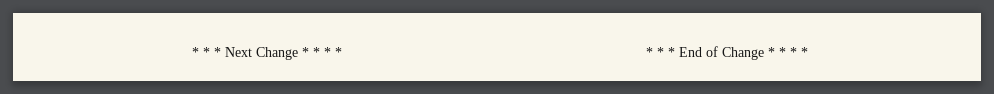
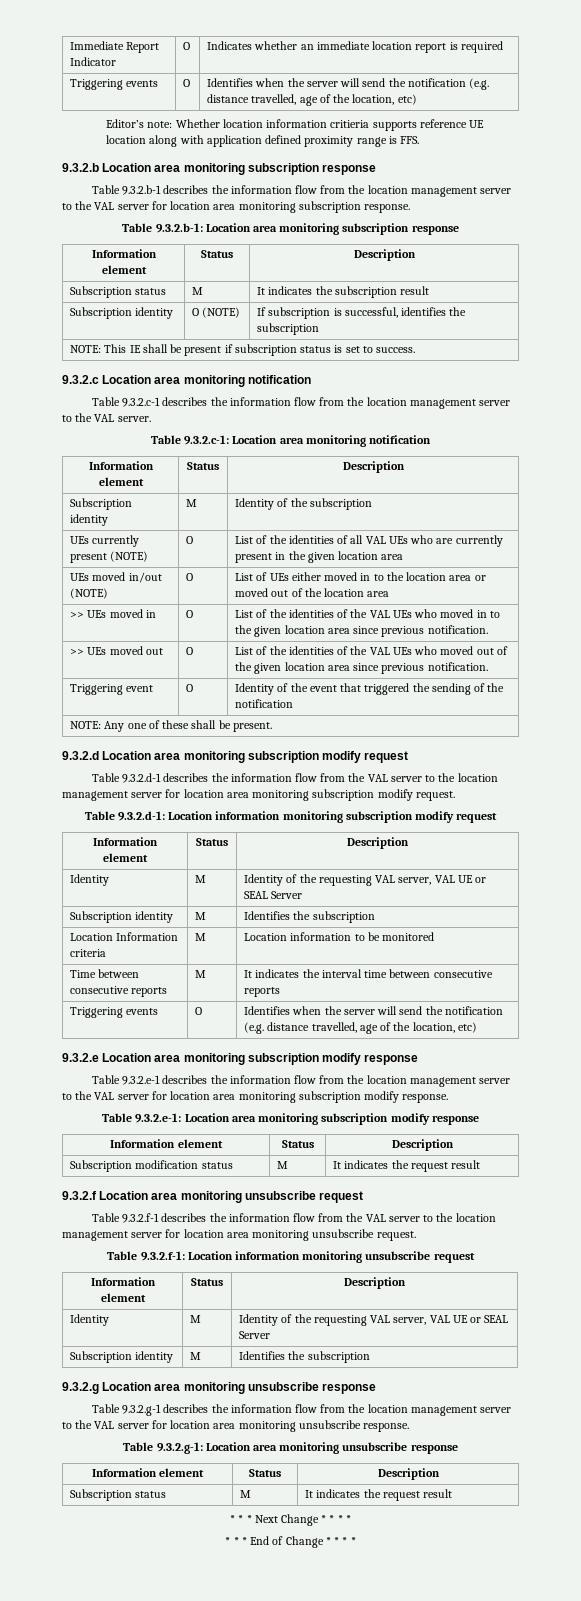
(192, 52) none -> [70,41,160,53] [70,57,117,66] [183,42,191,50] [207,41,503,53] [70,79,159,90] [183,79,191,87] [207,78,490,90] [207,94,417,106] [106,119,485,131] [106,135,420,147] [62,163,377,175] [91,185,512,197] [62,201,411,213] [122,223,459,235] [91,249,157,258] [101,265,147,274] [201,250,234,258] [353,249,416,261] [70,286,167,298] [192,287,204,295] [257,286,430,298] [70,307,174,319] [192,307,241,318] [257,307,467,319] [257,323,320,335] [70,344,416,356] [62,375,311,387] [91,397,511,409] [62,413,151,422] [150,435,432,447] [88,461,154,470] [98,477,144,486] [187,462,219,470] [342,461,405,473] [70,498,133,510] [70,514,109,526] [186,499,198,507] [235,498,372,510] [70,535,140,547] [70,551,149,563] [186,536,194,544] [235,535,503,547] [235,551,404,563] [70,572,162,583] [70,588,109,599] [186,573,194,581] [235,572,486,581] [235,588,390,597] [70,609,156,618] [186,610,194,618] [235,609,500,618] [235,625,488,637] [70,646,163,655] [186,647,194,655] [235,646,508,655] [235,662,488,674] [70,684,154,695] [186,684,194,692] [235,683,505,695] [235,699,294,708] [70,720,272,732] [62,751,409,763] [91,773,498,783] [62,789,455,801] [84,811,498,823] [93,837,158,846] [103,853,148,862] [196,838,228,846] [346,837,409,849] [70,874,110,886] [195,875,207,883] [244,874,487,886] [244,891,303,899] [70,911,174,923] [195,912,207,920] [244,911,375,923] [70,932,179,941] [70,949,107,957] [195,933,207,941] [244,932,435,941] [70,969,140,978] [70,986,168,997] [195,970,207,978] [244,969,493,978] [244,987,281,997] [70,1007,159,1018] [195,1007,203,1015] [244,1006,503,1015] [244,1022,477,1034] [62,1053,419,1065] [91,1075,511,1087] [62,1091,449,1103] [102,1113,479,1125] [110,1139,223,1148] [281,1140,314,1148] [391,1139,454,1151] [70,1160,233,1172] [277,1161,289,1169] [333,1160,481,1172] [62,1191,364,1203] [91,1213,496,1223] [62,1229,416,1241] [107,1251,475,1263] [90,1277,156,1286] [100,1293,146,1302] [191,1278,223,1286] [343,1277,406,1289] [70,1314,110,1326] [190,1315,202,1323] [239,1314,509,1326] [239,1331,271,1339] [70,1351,174,1363] [190,1352,202,1360] [239,1351,370,1363] [62,1382,377,1394] [91,1404,512,1416] [62,1420,410,1432] [123,1442,458,1454] [91,1468,205,1477] [249,1469,281,1477] [377,1468,440,1480] [70,1489,167,1501] [240,1490,252,1498] [305,1489,453,1501] Immediate Report Indicator | O | Indicates whether an immediate location report is required // Triggering events | O | Identifies when the server will send the notification (e.g. distance travelled, age of the location, etc) // Editor’s note: Whether location information critieria supports reference UE location along with application defined proximity range is FFS. // 9.3.2.b Location area monitoring subscription response // Table 9.3.2.b-1 describes the information flow from the location management server to the VAL server for location area monitoring subscription response. // Table 9.3.2.b-1: Location area monitoring subscription response // Information element | Status | Description // Subscription status | M | It indicates the subscription result // Subscription identity | O (NOTE) | If subscription is successful, identifies the subscription // NOTE: This IE shall be present if subscription status is set to success. // 9.3.2.c Location area monitoring notification // Table 9.3.2.c-1 describes the information flow from the location management server to the VAL server. // Table 9.3.2.c-1: Location area monitoring notification // Information element | Status | Description // Subscription identity | M | Identity of the subscription // UEs currently present (NOTE) | O | List of the identities of all VAL UEs who are currently present in the given location area // UEs moved in/out (NOTE) | O | List of UEs either moved in to the location area or moved out of the location area // >> UEs moved in | O | List of the identities of the VAL UEs who moved in to the given location area since previous notification. // >> UEs moved out | O | List of the identities of the VAL UEs who moved out of the given location area since previous notification. // Triggering event | O | Identity of the event that triggered the sending of the notification // NOTE: Any one of these shall be present. // 9.3.2.d Location area monitoring subscription modify request // Table 9.3.2.d-1 describes the information flow from the VAL server to the location management server for location area monitoring subscription modify request. // Table 9.3.2.d-1: Location information monitoring subscription modify request // Information element | Status | Description // Identity | M | Identity of the requesting VAL server, VAL UE or SEAL Server // Subscription identity | M | Identifies the subscription // Location Information criteria | M | Location information to be monitored // Time between consecutive reports | M | It indicates the interval time between consecutive reports // Triggering events | O | Identifies when the server will send the notification (e.g. distance travelled, age of the location, etc) // 9.3.2.e Location area monitoring subscription modify response // Table 9.3.2.e-1 describes the information flow from the location management server to the VAL server for location area monitoring subscription modify response. // Table 9.3.2.e-1: Location area monitoring subscription modify response // Information element | Status | Description // Subscription modification status | M | It indicates the request result // 9.3.2.f Location area monitoring unsubscribe request // Table 9.3.2.f-1 describes the information flow from the VAL server to the location management server for location area monitoring unsubscribe request. // Table 9.3.2.f-1: Location information monitoring unsubscribe request // Information element | Status | Description // Identity | M | Identity of the requesting VAL server, VAL UE or SEAL Server // Subscription identity | M | Identifies the subscription // 9.3.2.g Location area monitoring unsubscribe response // Table 9.3.2.g-1 describes the information flow from the location management server to the VAL server for location area monitoring unsubscribe response. // Table 9.3.2.g-1: Location area monitoring unsubscribe response // Information element | Status | Description // Subscription status | M | It indicates the request result //

